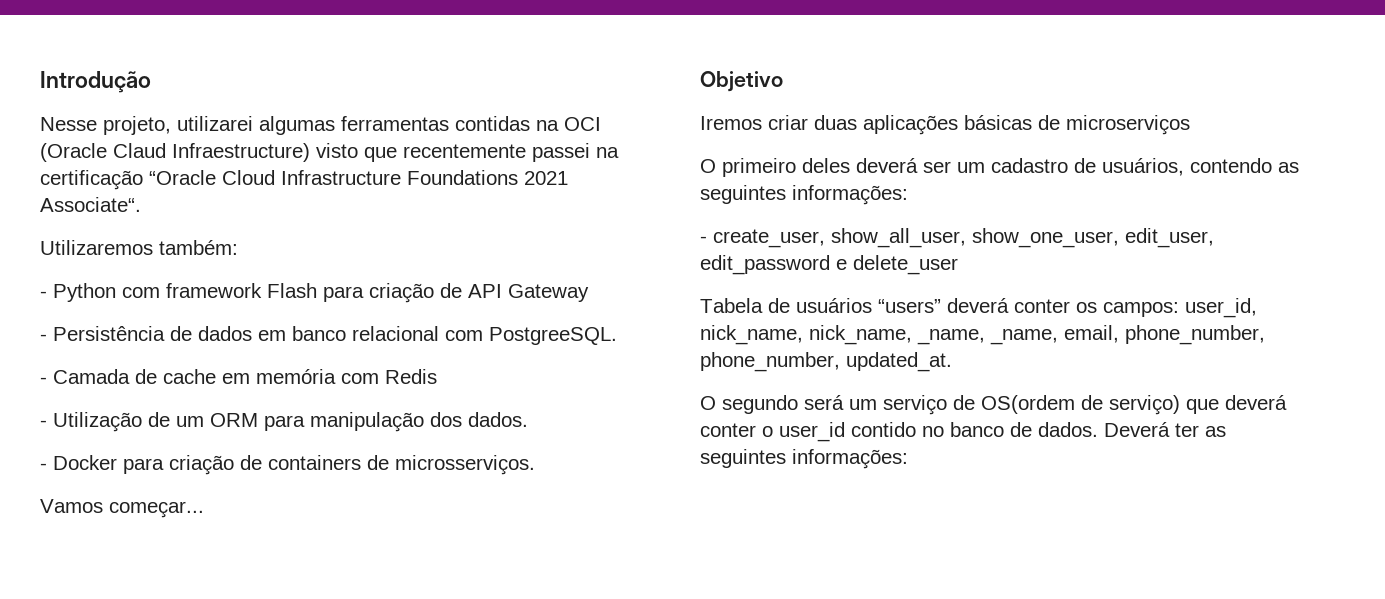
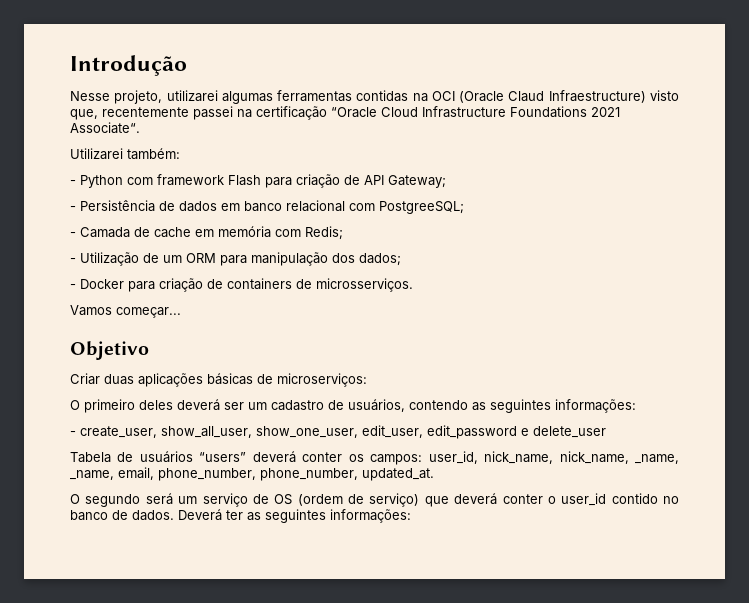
[364,147,397,162] que -> [70,109,98,120] que,
[40,240,153,255] Utilizaremos -> [70,148,123,160] Utilizarei
[508,284,589,302] Gateway -> [388,175,446,188] Gateway;
[489,327,617,345] PostgreeSQL. -> [379,201,464,214] PostgreeSQL;
[385,369,437,384] Redis -> [305,226,343,240] Redis;
[468,412,528,427] dados. -> [359,253,401,266] dados;
[700,115,808,130] Iremos criar -> [70,373,100,385] Criar
[1066,115,1190,135] microserviços -> [277,373,367,387] microserviços:
[981,395,1075,414] OS(ordem -> [274,494,343,506] OS (ordem

